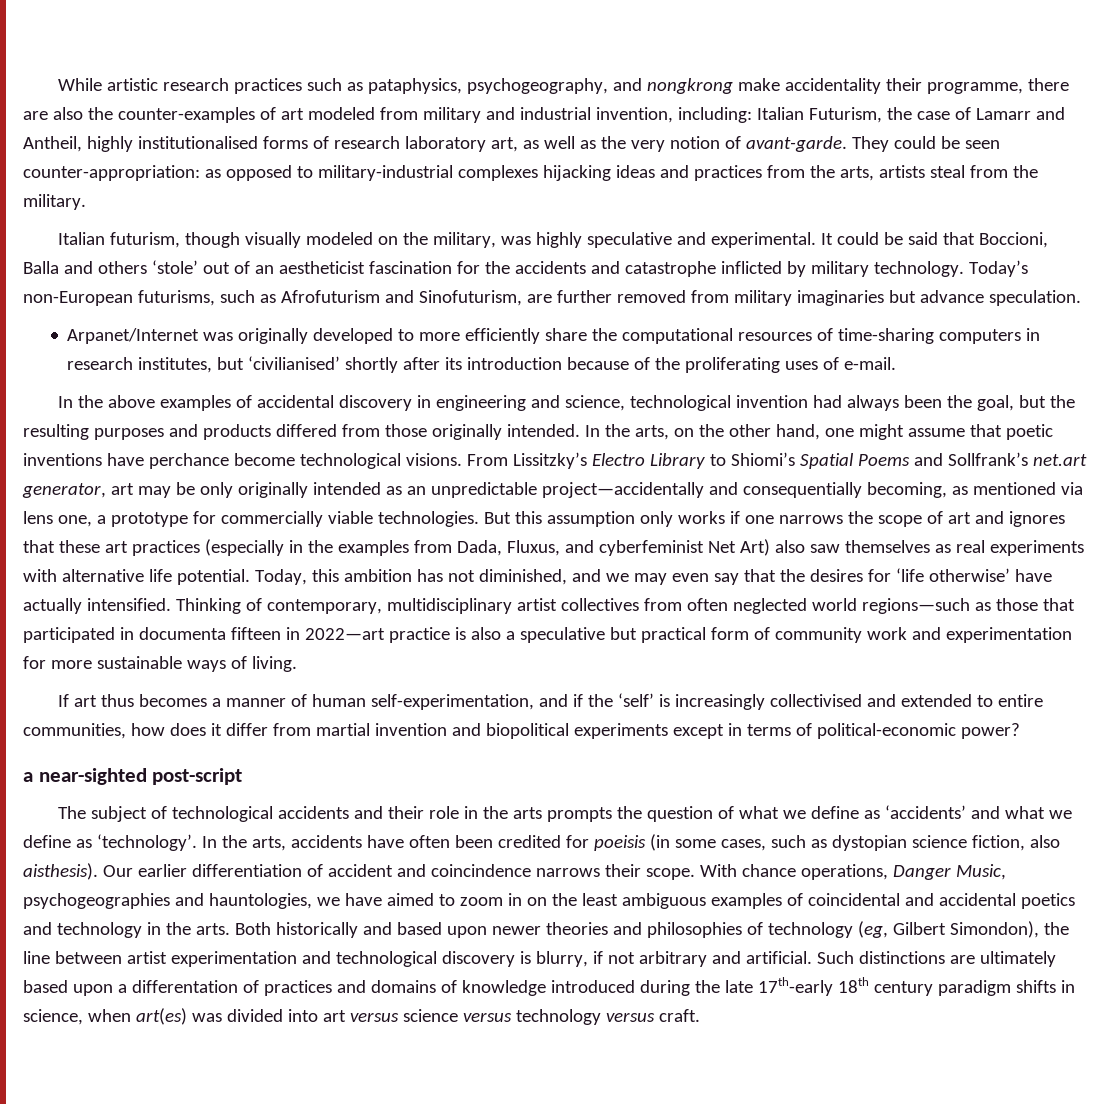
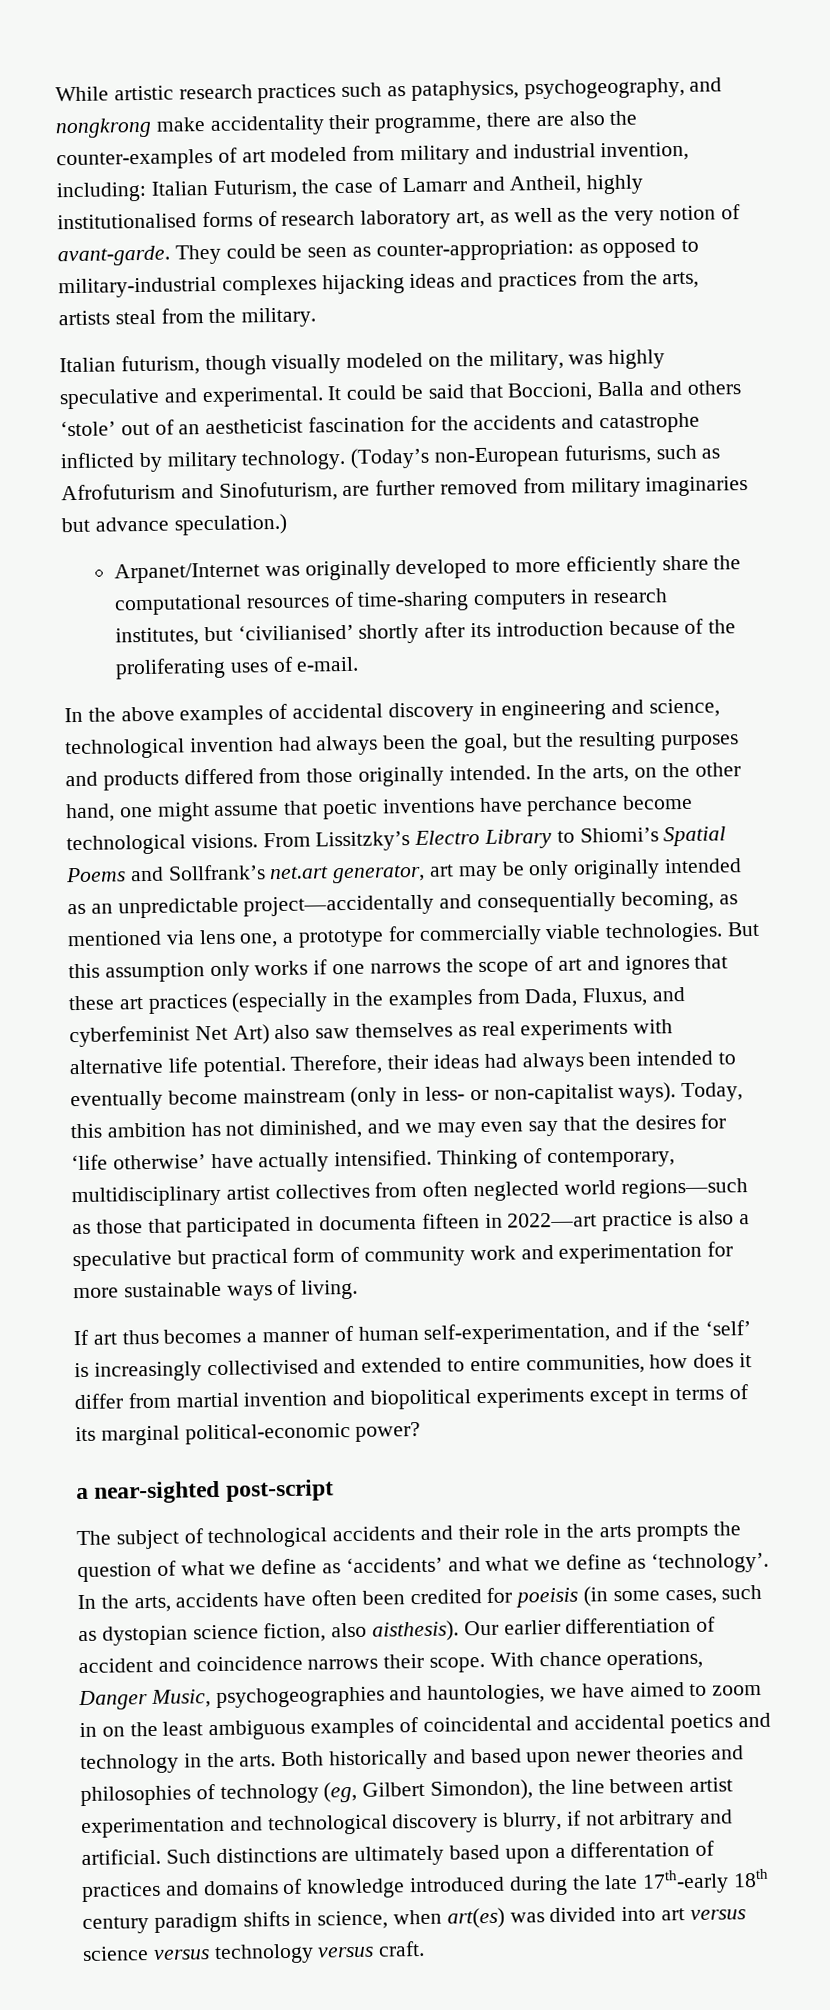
(1000, 144) none -> [352,246,372,257] as
[968,260,1028,277] Today’s -> [350,447,431,469] (Today’s
[988,290,1081,306] speculation. -> [173,513,287,536] speculation.)
(250, 577) none -> [290,1050,737,1075] [70,1082,677,1112] Therefore, their ideas had always been intended to eventually become mainstream (only in less- or non-capitalist ways).
(812, 729) none -> [75,1425,180,1446] its marginal
[430,864,531,877] coincindence -> [195,1655,303,1672] coincidence

